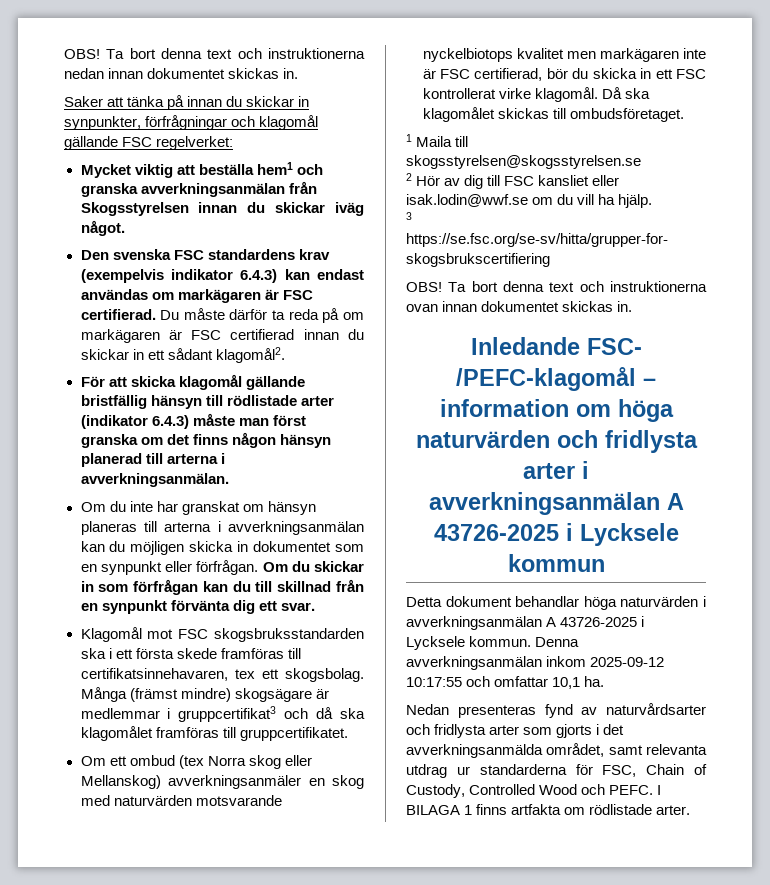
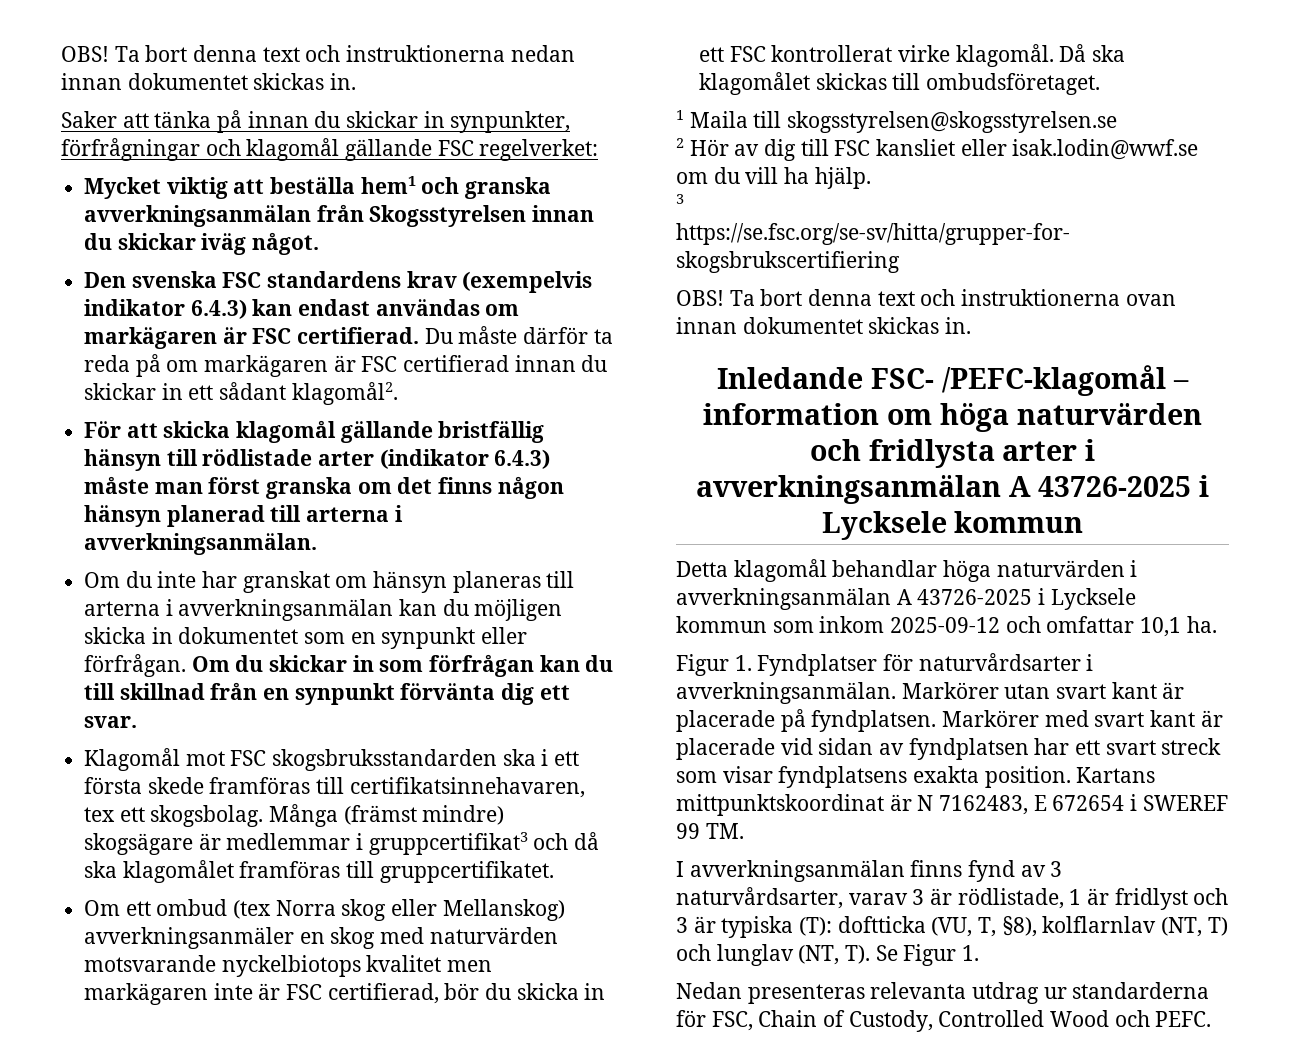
[445,596,512,607] dokument -> [733,559,827,582] klagomål
[469,636,580,647] [406,656,542,670] kommun. Denna avverkningsanmälan -> [676,616,814,633] kommun som
[406,677,462,687] 10:17:55 -> (1001, 625) none
[406,703,706,718] [406,724,625,738] [406,743,643,758] Nedan presenteras fynd av naturvårdsarter och fridlysta arter som gjorts i det avverkningsanmälda området, samt -> [676,653,1094,676] [676,682,1185,704] [676,709,1223,732] [676,738,1222,760] [676,766,1156,788] [676,794,1228,816] [676,823,744,839] [676,860,1063,882] [676,887,1229,910] [676,916,1228,938] [676,944,980,966] [676,982,865,1004] Figur 1. Fyndplatser för naturvårdsarter i avverkningsanmälan. Markörer utan svart kant är placerade på fyndplatsen. Markörer med svart kant är placerade vid sidan av fyndplatsen har ett svart streck som visar fyndplatsens exakta position. Kartans mittpunktskoordinat är N 7162483, E 672654 i SWEREF 99 TM. // I avverkningsanmälan finns fynd av 3 naturvårdsarter, varav 3 är rödlistade, 1 är fridlyst och 3 är typiska (T): doftticka (VU, T, §8), kolflarnlav (NT, T) och lunglav (NT, T). Se Figur 1. // Nedan presenteras
[657,785,662,795] [406,804,691,815] I BILAGA 1 finns artfakta om rödlistade arter. -> (1212, 1019) none

